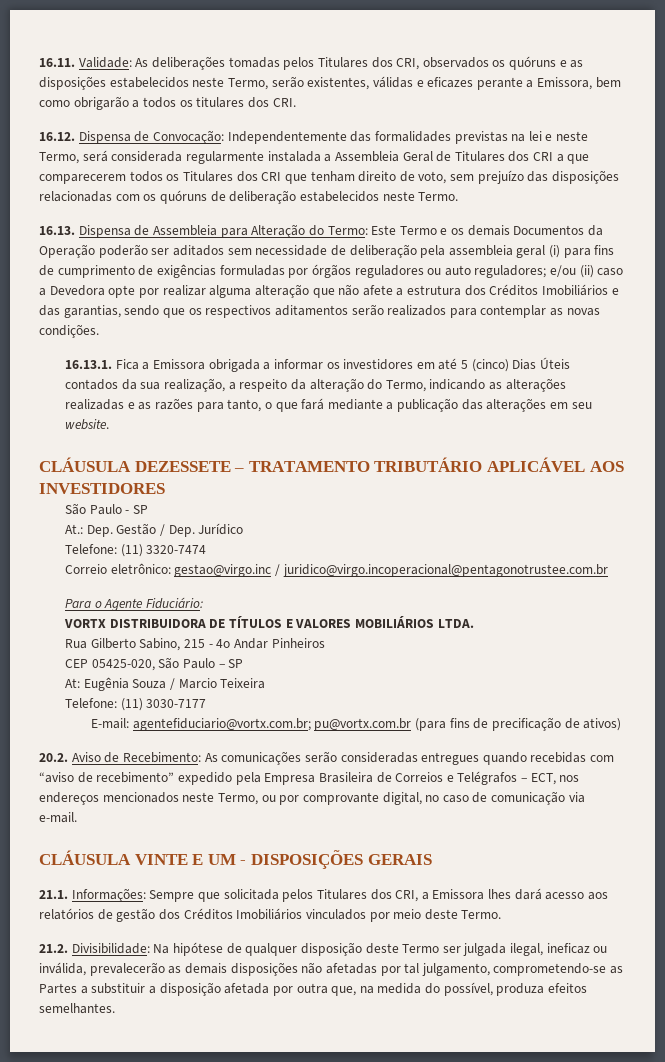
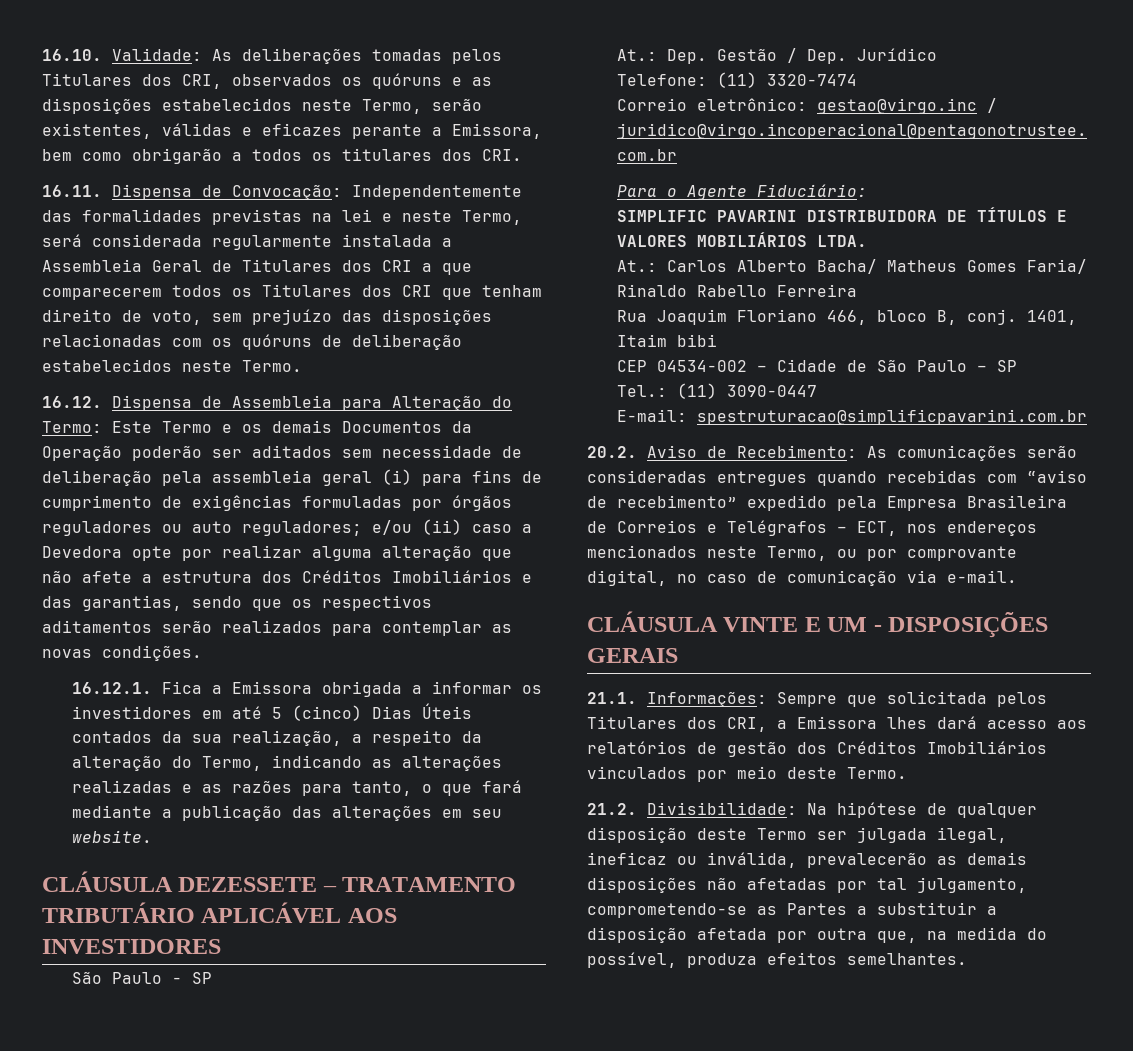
[39,58,75,67] 16.11. -> [42,49,102,61] 16.10.
[39,132,75,141] 16.12. -> [42,185,102,197] 16.11.
[39,226,75,235] 16.13. -> [42,396,102,408] 16.12.
[64,360,112,369] 16.13.1. -> [71,682,152,694] 16.12.1.
[63,619,106,628] VORTX -> [616,210,797,222] SIMPLIFIC PAVARINI
[64,638,325,651] [64,657,244,671] [64,677,266,691] [64,698,207,711] [90,717,622,731] Rua Gilberto Sabino, 215 - 4o Andar Pinheiros // CEP 05425-020, São Paulo – SP // At: Eugênia Souza / Marcio Teixeira // Telefone: (11) 3030-7177 // E-mail: agentefiduciario@vortx.com.br; pu@vortx.com.br (para fins de precificação de ativos) -> [616,259,1087,274] [616,284,857,297] [616,309,1077,325] [616,334,717,347] [616,359,1017,372] [616,383,817,399] [616,409,1087,425] At.: Carlos Alberto Bacha/ Matheus Gomes Faria/ Rinaldo Rabello Ferreira // Rua Joaquim Floriano 466, bloco B, conj. 1401, Itaim bibi // CEP 04534-002 – Cidade de São Paulo – SP // Tel.: (11) 3090-0447 // E-mail: spestruturacao@simplificpavarini.com.br

